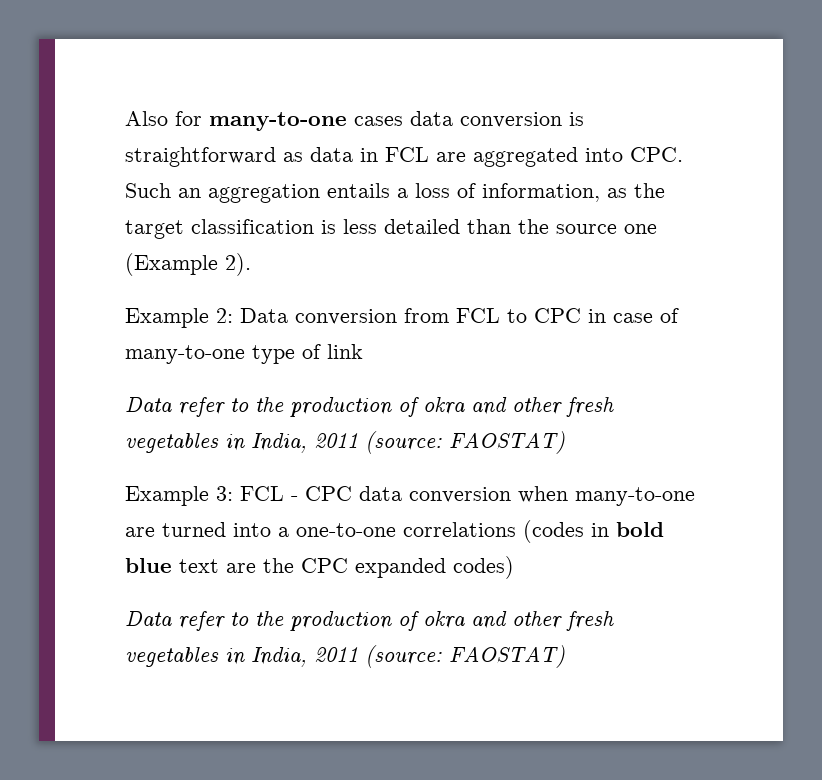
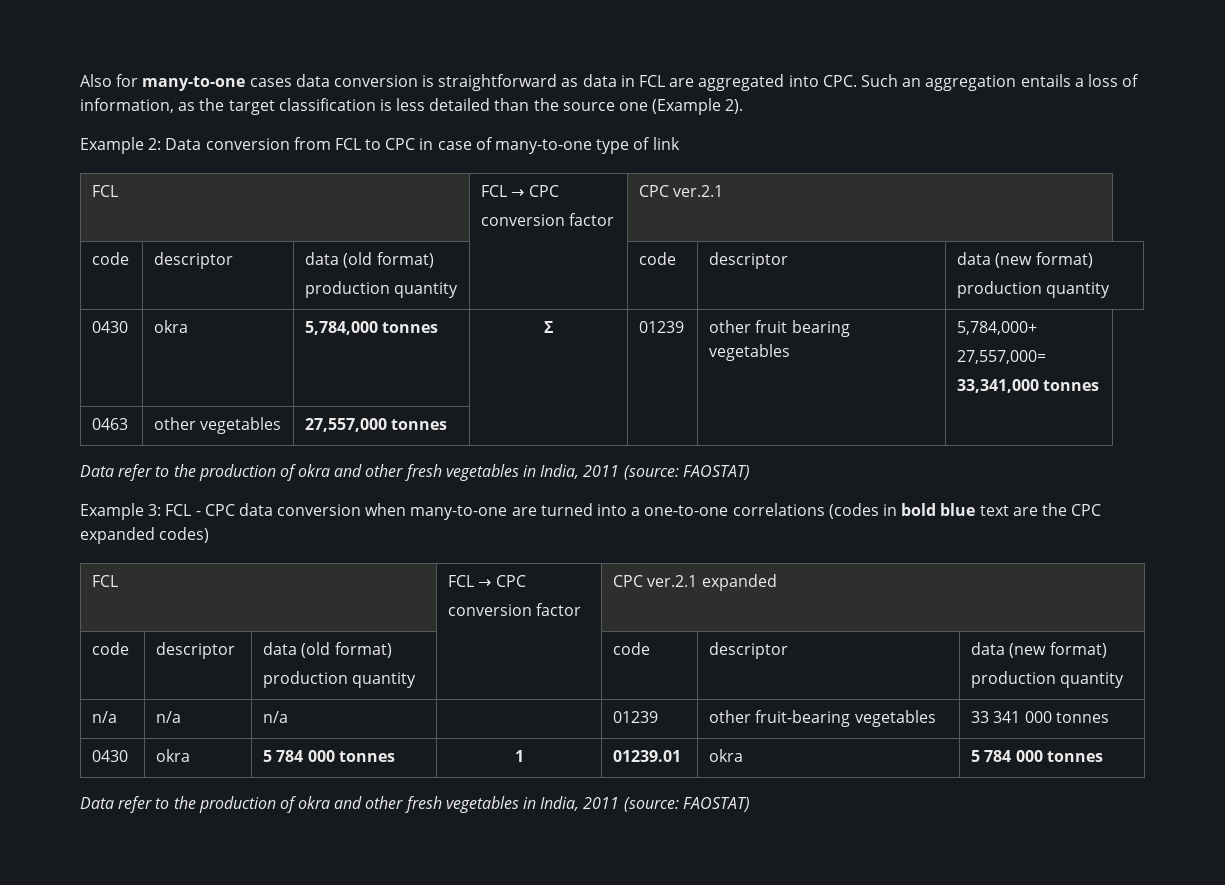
(363, 351) none -> [92,185,119,197] [481,185,559,197] [481,213,615,226] [639,185,724,197] [92,252,130,265] [154,252,234,269] [305,252,434,268] [305,281,459,298] [639,252,677,265] [709,252,789,269] [957,252,1093,268] [957,281,1111,298] [92,321,129,333] [154,320,189,333] [305,321,439,335] [544,321,553,333] [639,321,685,333] [709,320,850,337] [709,344,791,361] [957,321,1038,335] [957,350,1047,364] [957,379,1100,393] [92,418,129,430] [154,417,282,434] [305,418,448,432] // FCL | FCL → CPC // conversion factor | CPC ver.2.1 // code | descriptor | data (old format) // production quantity | | code | descriptor | data (new format) // production quantity // 0430 | okra | 5,784,000 tonnes | Σ | 01239 | other fruit bearing vegetables | 5,784,000+ // 27,557,000= // 33,341,000 tonnes // 0463 | other vegetables | 27,557,000 tonnes | | | |
(514, 567) none -> [92,575,119,587] [448,575,526,587] [448,603,582,616] [613,574,777,591] [92,642,130,655] [156,642,236,659] [263,642,392,658] [263,671,417,688] [613,642,651,655] [709,642,789,659] [971,642,1107,658] [971,671,1125,688] [92,711,118,723] [156,711,182,723] [263,711,289,723] [613,711,659,723] [709,710,936,727] [971,711,1109,723] [92,750,129,762] [156,749,191,762] [263,750,395,762] [514,750,524,762] [613,750,682,762] [709,749,744,762] [971,750,1103,762] // FCL | FCL → CPC // conversion factor | CPC ver.2.1 expanded // code | descriptor | data (old format) // production quantity | | code | descriptor | data (new format) // production quantity // n/a | n/a | n/a | | 01239 | other fruit-bearing vegetables | 33 341 000 tonnes // 0430 | okra | 5 784 000 tonnes | 1 | 01239.01 | okra | 5 784 000 tonnes

